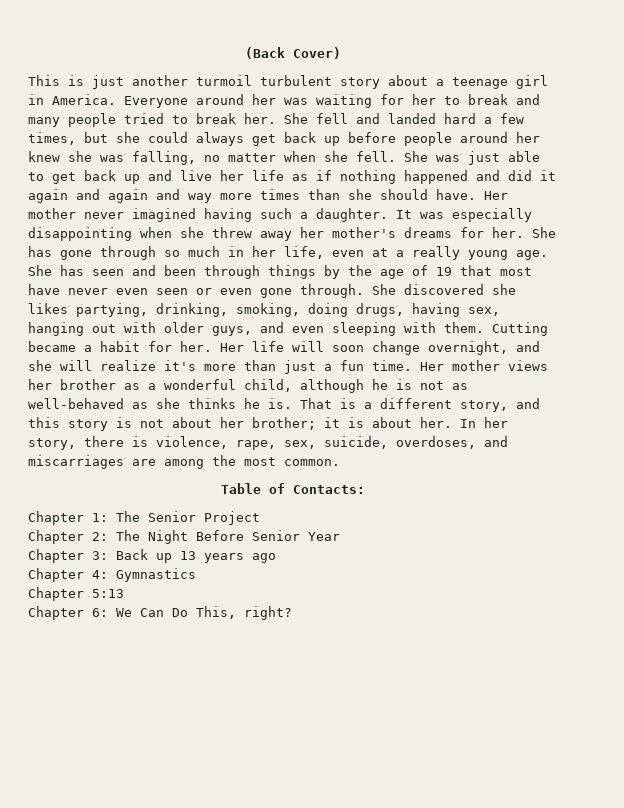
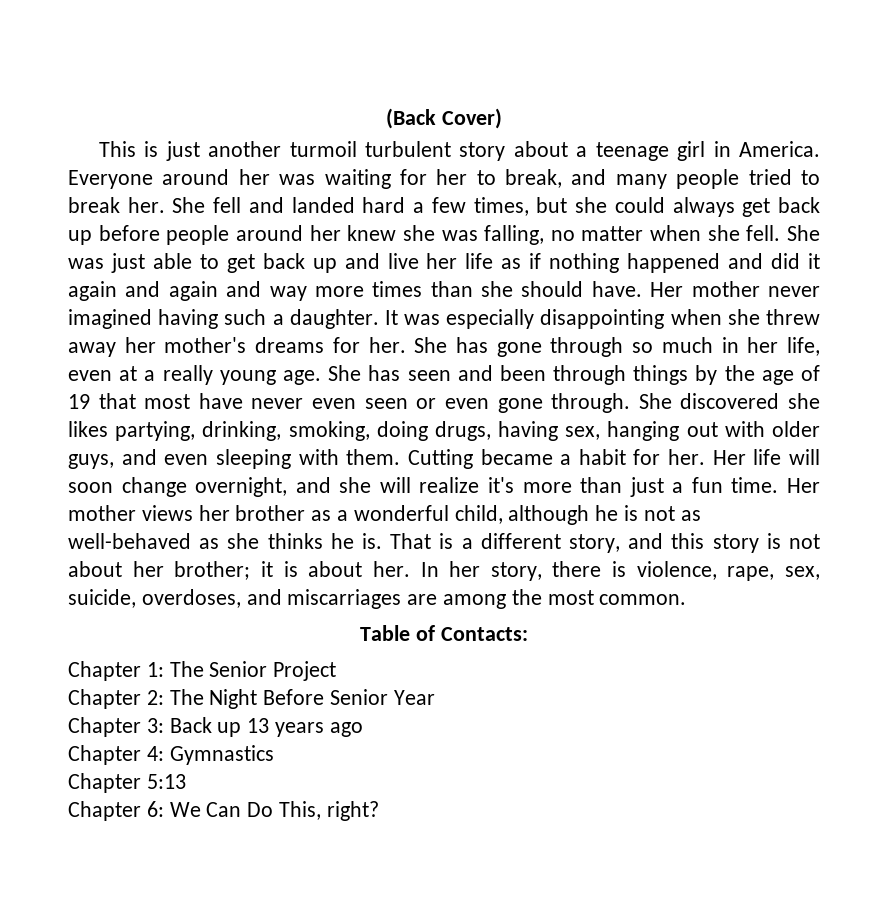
[468,94,508,105] break -> [505,169,563,188] break,

